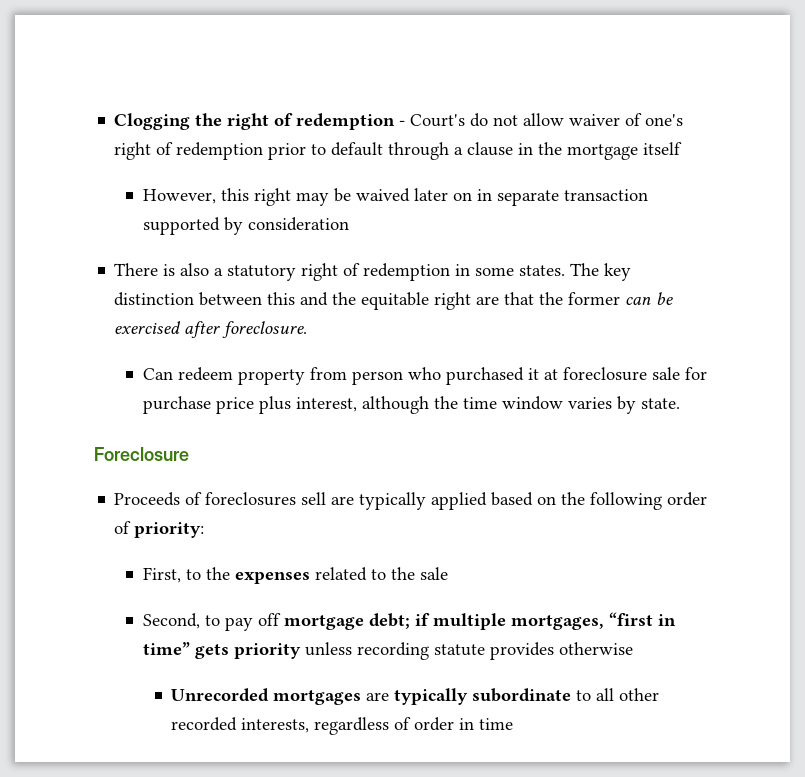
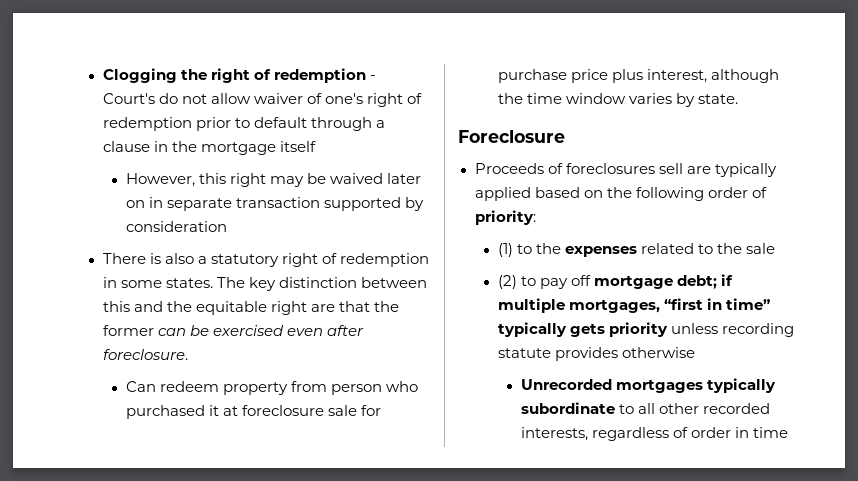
(182, 327) none -> [286,328,323,336] even
[142,567,181,583] First, -> [497,243,513,257] (1)
[142,613,200,629] Second, -> [497,275,517,289] (2)
(190, 648) none -> [497,322,567,337] typically
[366,692,390,701] are -> (703, 386) none

